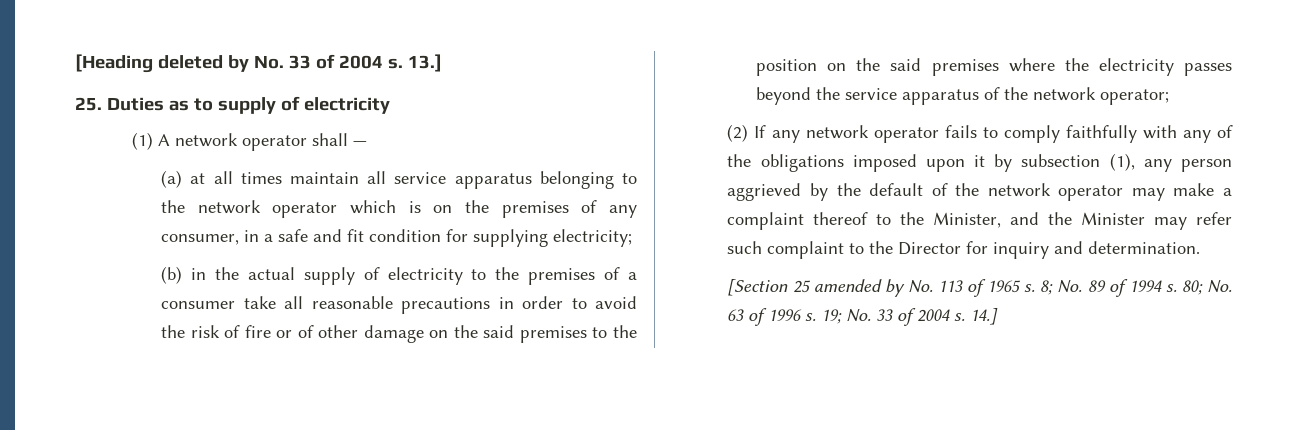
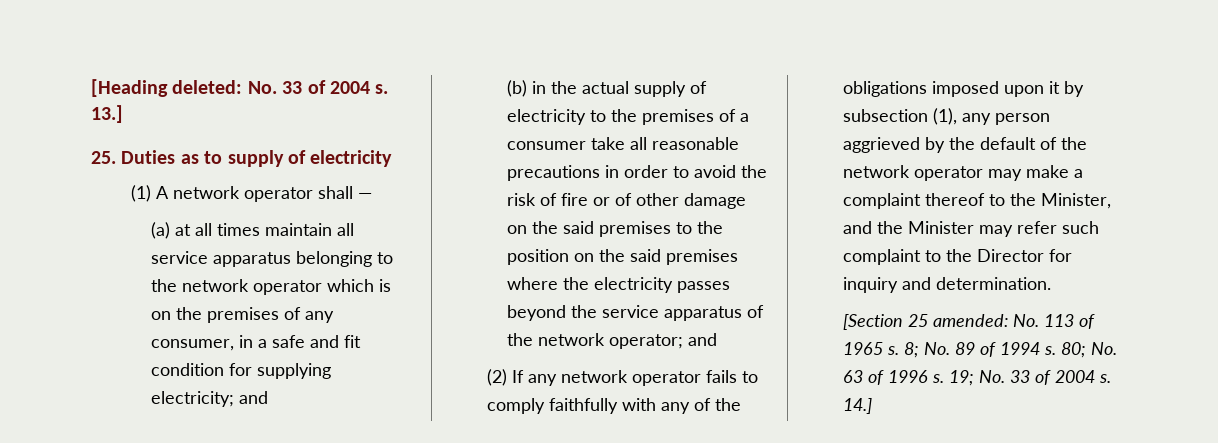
[157,55,249,72] deleted by -> [172,80,243,94] deleted:
(633, 238) none -> [239,391,269,404] and
(1170, 97) none -> [688,333,718,346] and
[813,279,905,297] amended by -> [933,314,1009,327] amended:

